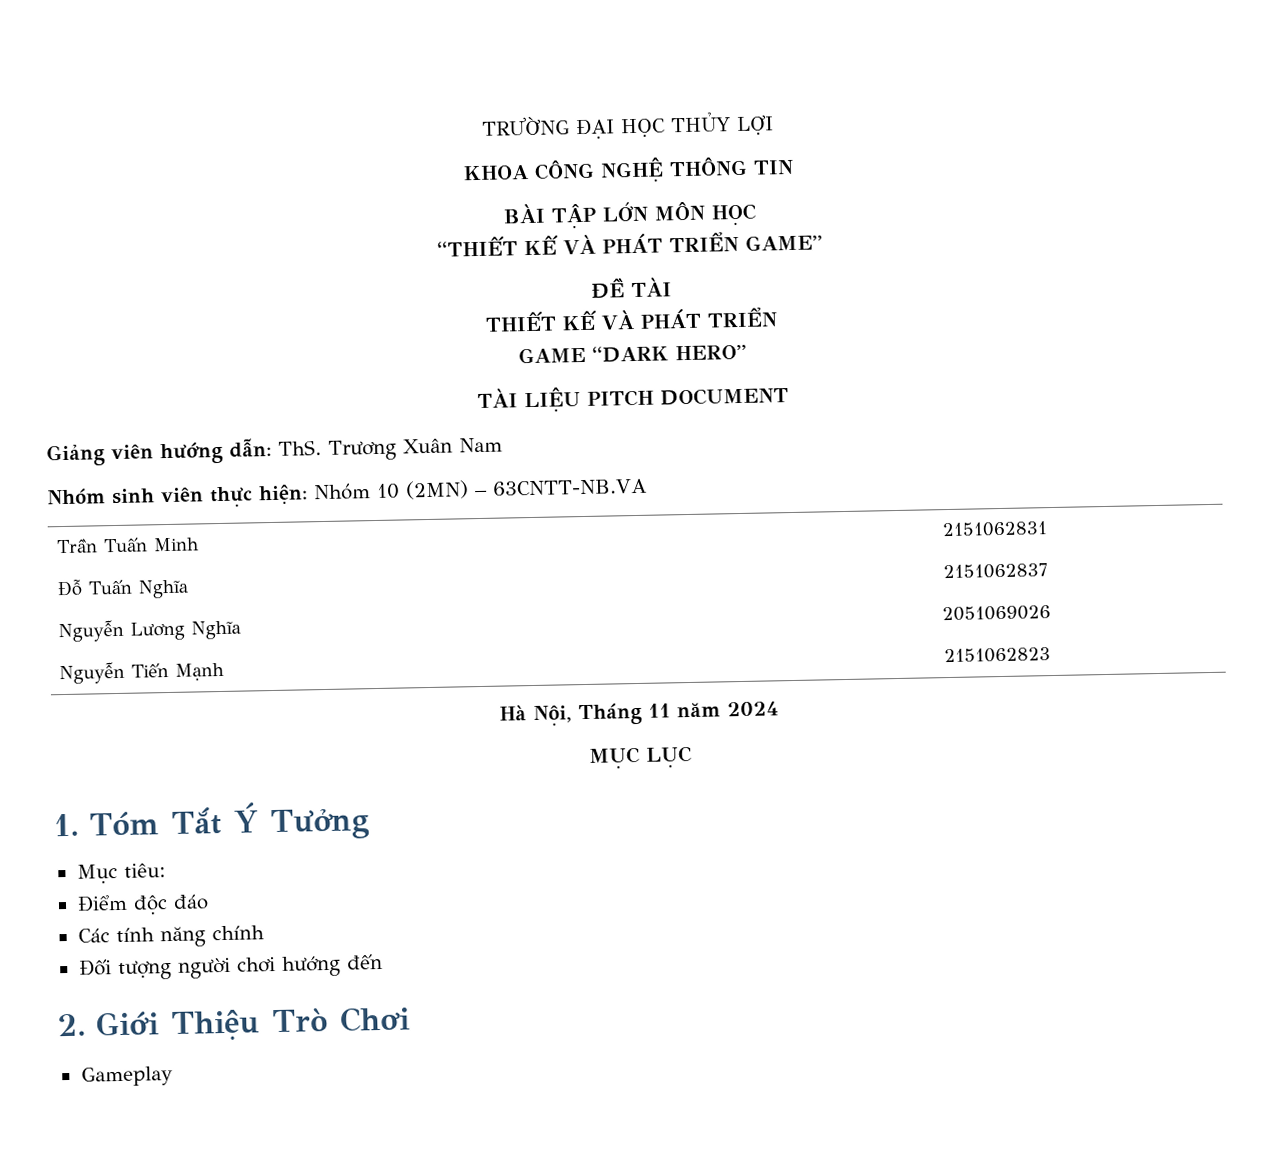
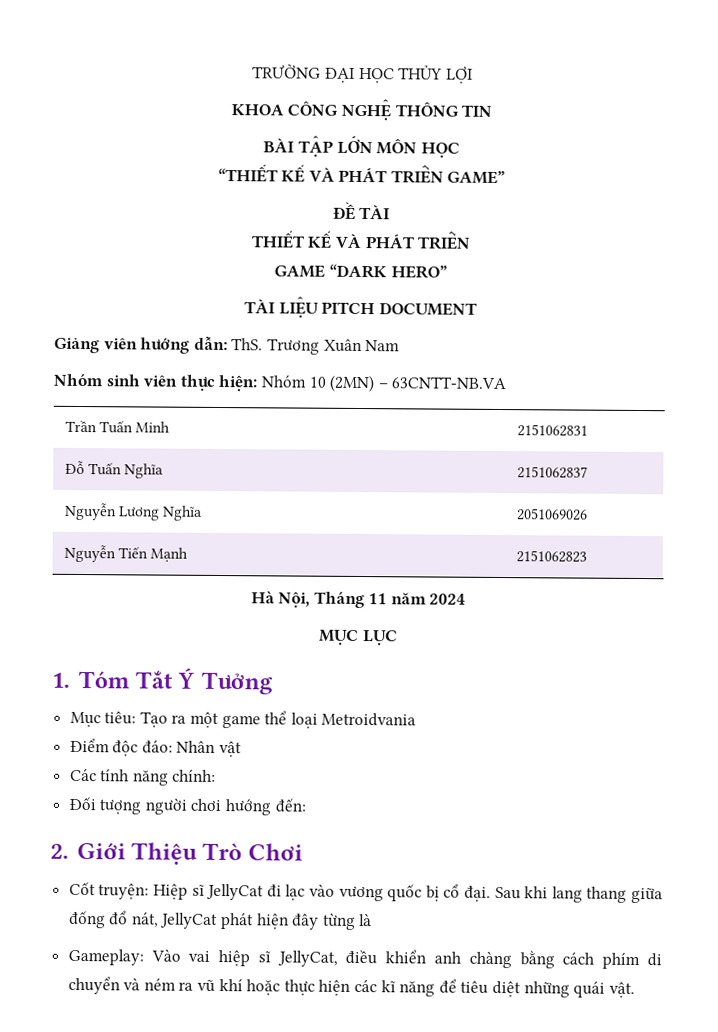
(166, 870) none -> [139,710,417,729] Tạo ra một game thể loại Metroidvania
[172,894,209,910] đáo -> [141,740,243,758] đáo: Nhân vật
[211,925,265,941] chính -> [172,769,217,782] chính:
[346,953,383,970] đến -> [274,798,306,813] đến:
[80,1066,173,1087] Gameplay -> [68,881,664,904] [68,910,373,930] [67,948,662,970] [67,975,635,998] Cốt truyện: Hiệp sĩ JellyCat đi lạc vào vương quốc bị cổ đại. Sau khi lang thang giữa đống đổ nát, JellyCat phát hiện đây từng là // Gameplay: Vào vai hiệp sĩ JellyCat, điều khiển anh chàng bằng cách phím di chuyển và ném ra vũ khí hoặc thực hiện các kĩ năng để tiêu diệt những quái vật.

